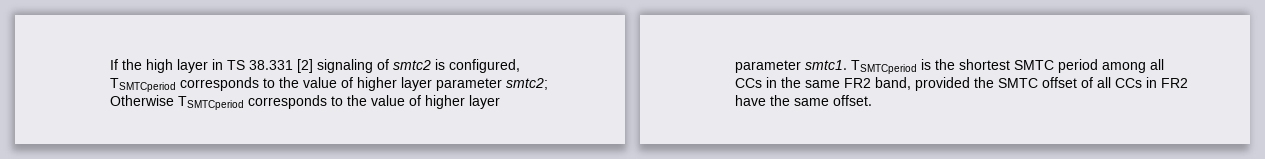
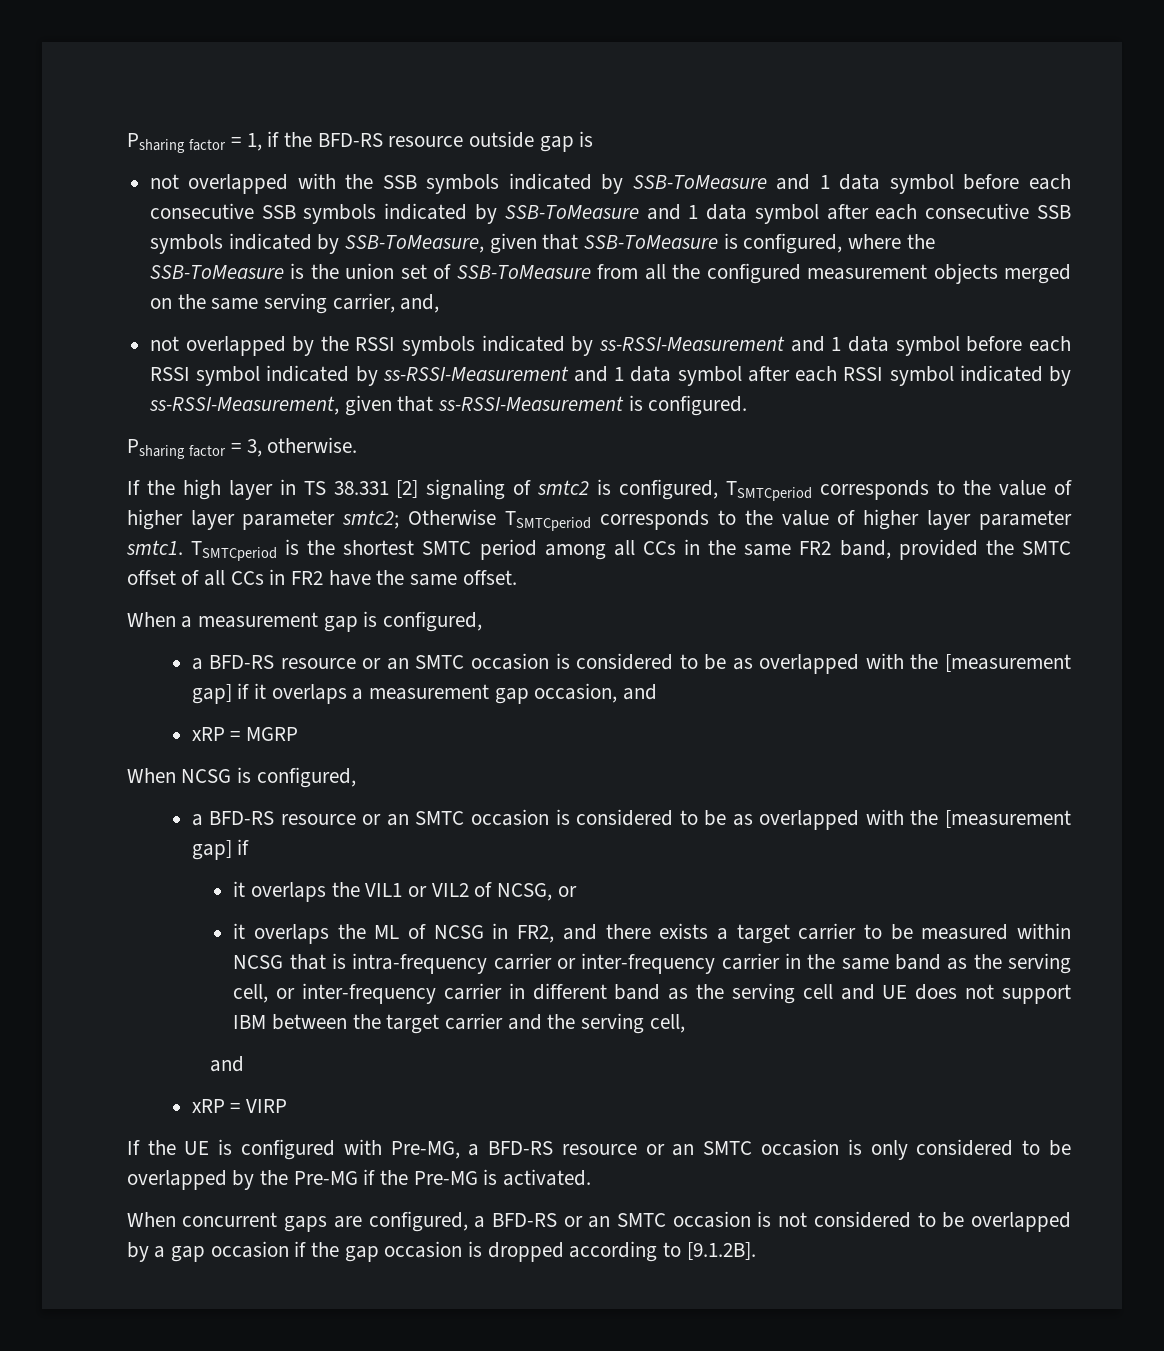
(109, 64) none -> [126,131,594,153] [149,173,1072,194] [149,203,1071,224] [149,233,935,254] [149,263,1071,284] [149,293,440,314] [149,335,1071,356] [149,365,1071,386] [148,395,748,416] [126,437,358,459] Psharing factor = 1, if the BFD-RS resource outside gap is // not overlapped with the SSB symbols indicated by SSB-ToMeasure and 1 data symbol before each consecutive SSB symbols indicated by SSB-ToMeasure and 1 data symbol after each consecutive SSB symbols indicated by SSB-ToMeasure, given that SSB-ToMeasure is configured, where the SSB-ToMeasure is the union set of SSB-ToMeasure from all the configured measurement objects merged on the same serving carrier, and, // not overlapped by the RSSI symbols indicated by ss-RSSI-Measurement and 1 data symbol before each RSSI symbol indicated by ss-RSSI-Measurement and 1 data symbol after each RSSI symbol indicated by ss-RSSI-Measurement, given that ss-RSSI-Measurement is configured. // Psharing factor = 3, otherwise. //
(872, 100) none -> [126,611,483,632] [191,653,1072,674] [191,683,657,704] [191,727,298,741] [126,767,356,788] [191,809,1072,830] [191,839,250,860] [233,881,577,902] [233,923,1071,944] [233,953,1072,974] [233,983,1071,1004] [233,1013,685,1034] [210,1056,245,1072] [191,1099,287,1113] [126,1139,1071,1160] [126,1169,592,1190] [126,1211,1071,1232] [126,1241,756,1262] // When a measurement gap is configured, // a BFD-RS resource or an SMTC occasion is considered to be as overlapped with the [measurement gap] if it overlaps a measurement gap occasion, and // xRP = MGRP // When NCSG is configured, // a BFD-RS resource or an SMTC occasion is considered to be as overlapped with the [measurement gap] if // it overlaps the VIL1 or VIL2 of NCSG, or // it overlaps the ML of NCSG in FR2, and there exists a target carrier to be measured within NCSG that is intra-frequency carrier or inter-frequency carrier in the same band as the serving cell, or inter-frequency carrier in different band as the serving cell and UE does not support IBM between the target carrier and the serving cell, // and // xRP = VIRP // If the UE is configured with Pre-MG, a BFD-RS resource or an SMTC occasion is only considered to be overlapped by the Pre-MG if the Pre-MG is activated. // When concurrent gaps are configured, a BFD-RS or an SMTC occasion is not considered to be overlapped by a gap occasion if the gap occasion is dropped according to [9.1.2B].

